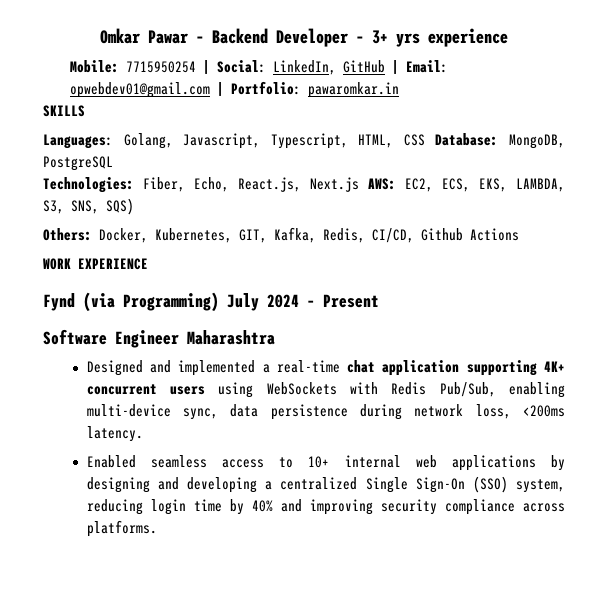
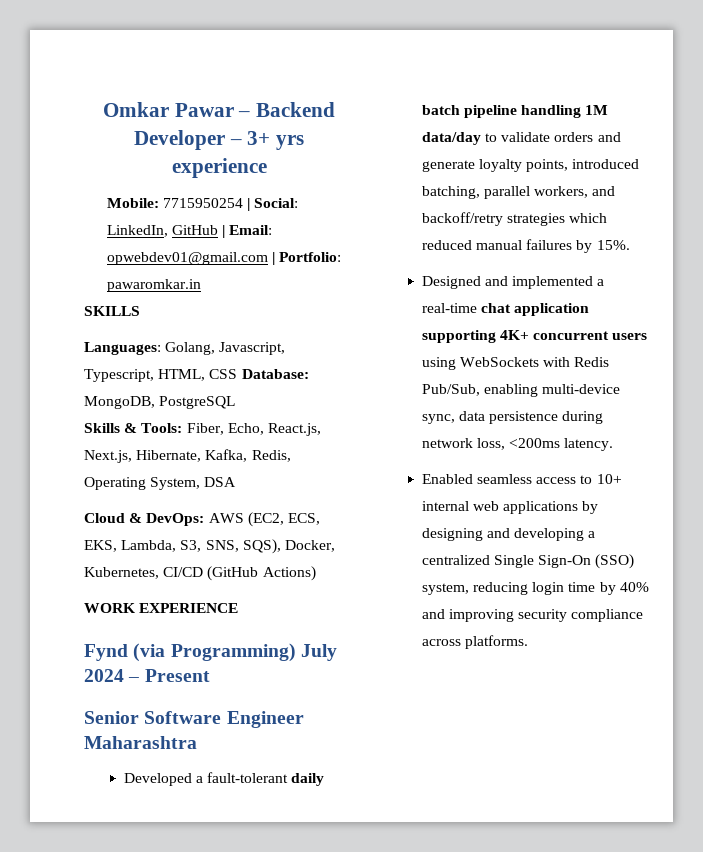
[43,177,433,193] Technologies: Fiber, Echo, React.js, Next.js AWS: EC2, -> [84,423,321,436] [84,449,291,463] [84,477,237,490] [84,512,284,527] Skills & Tools: Fiber, Echo, React.js, Next.js, Hibernate, Kafka, Redis, Operating System, DSA // Cloud & DevOps: AWS (EC2,
[516,178,565,192] LAMBDA, -> [121,540,177,552] Lambda,
[106,198,134,215] [43,227,519,243] SQS) // Others: Docker, Kubernetes, GIT, Kafka, Redis, CI/CD, Github Actions -> [242,539,335,554] [84,566,316,581] SQS), Docker, Kubernetes, CI/CD (GitHub Actions)
(379, 301) none -> [84,711,139,724] Senior
(275, 337) none -> [123,772,325,786] [421,105,609,118] [421,132,621,145] [421,159,640,172] [421,186,616,199] [421,212,608,226] [421,239,630,253] // Developed a fault-tolerant daily batch pipeline handling 1M data/day to validate orders and generate loyalty points, introduced batching, parallel workers, and backoff/retry strategies which reduced manual failures by 15%.

